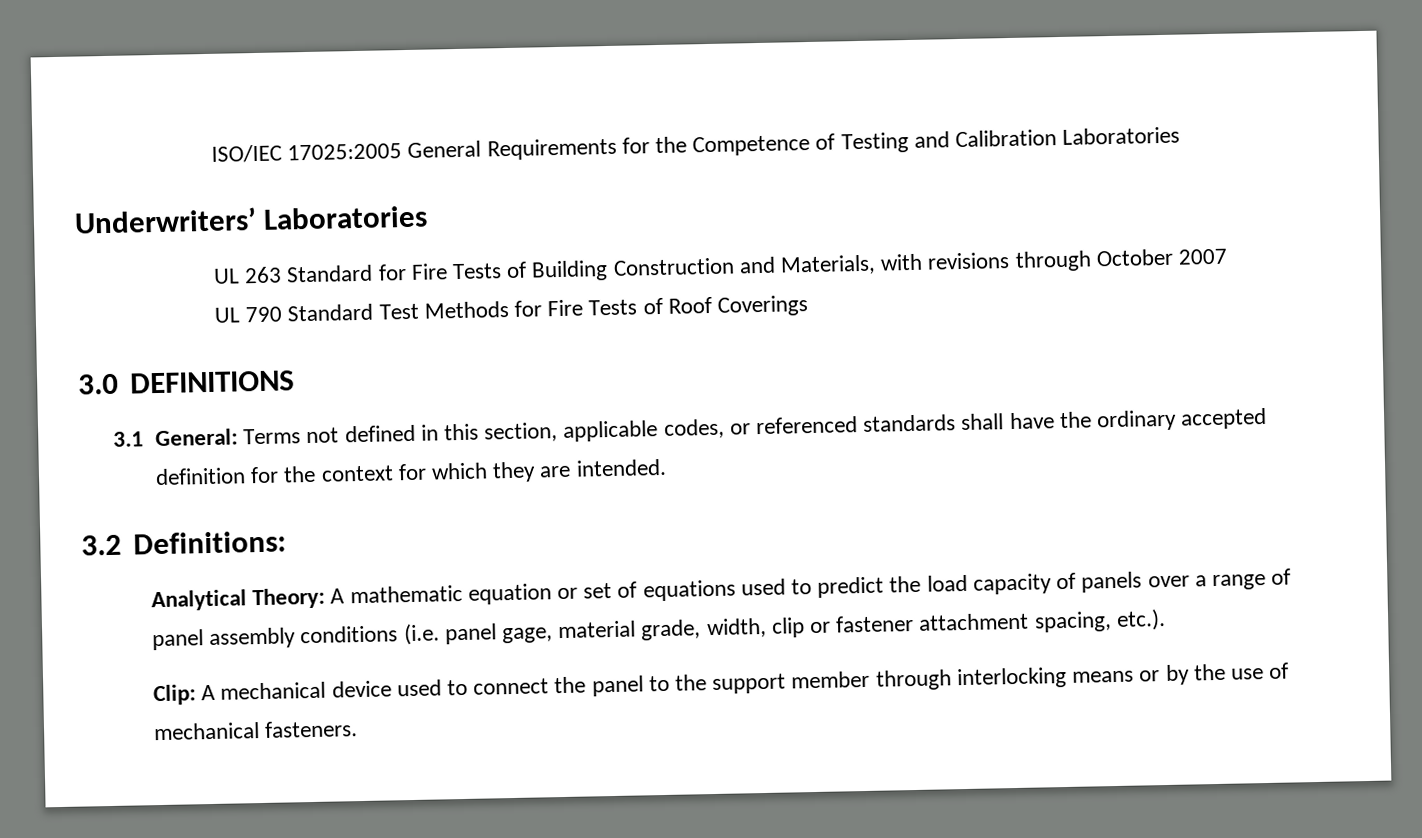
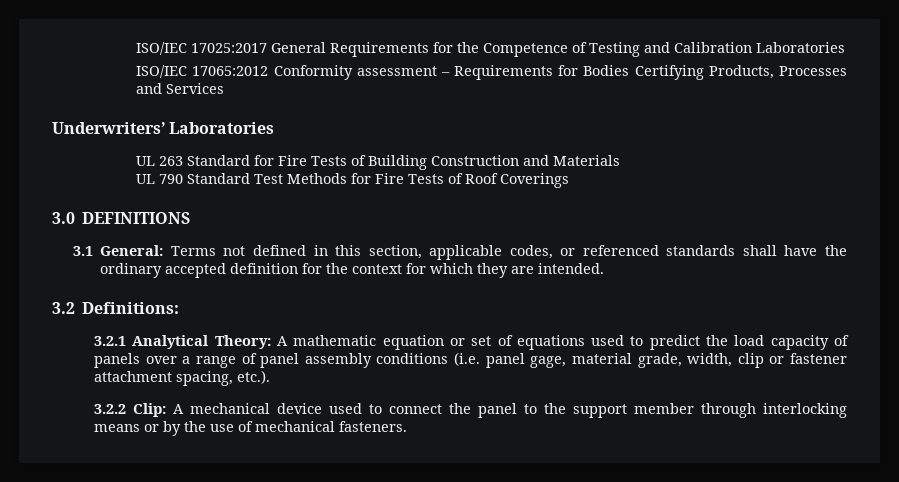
[210,143,403,163] ISO/IEC 17025:2005 -> [136,42,268,55] ISO/IEC 17025:2017
(1181, 135) none -> [136,65,847,80] [136,83,225,94] // ISO/IEC 17065:2012 Conformity assessment – Requirements for Bodies Certifying Products, Processes and Services
[779,248,1229,276] Materials, with revisions through October 2007 -> [553,155,621,166] Materials
(287, 542) none -> [94,336,127,346] 3.2.1
(1166, 620) none -> [94,404,127,414] 3.2.2

